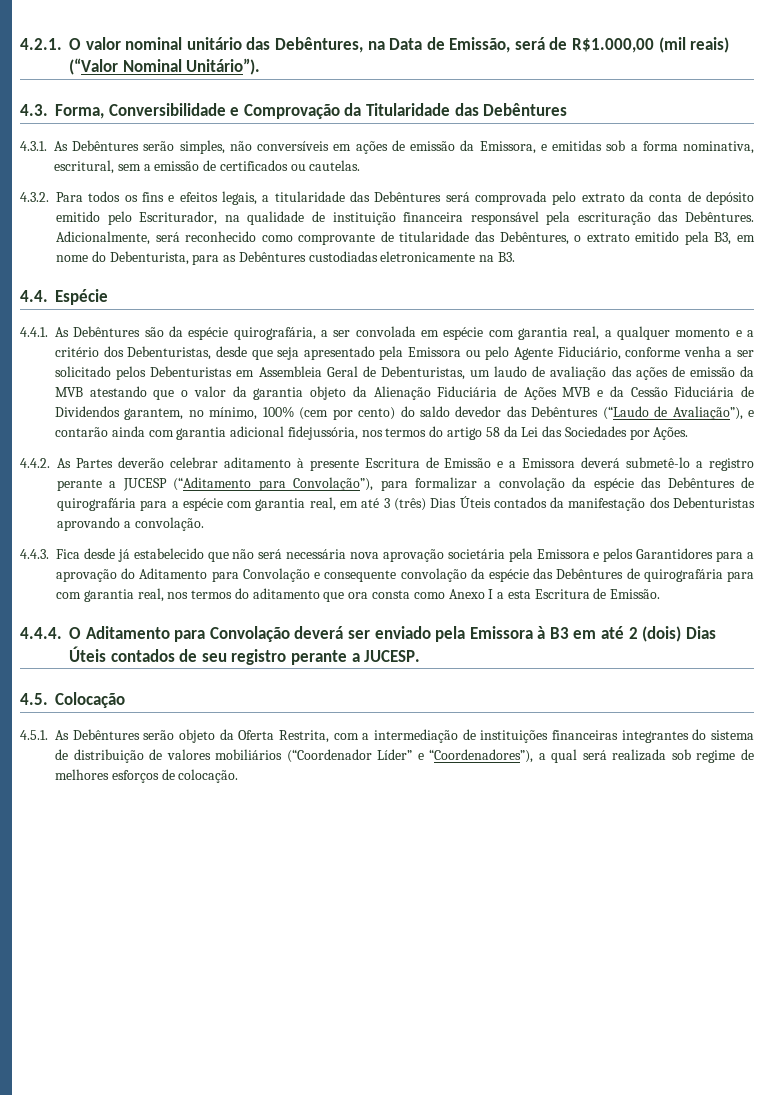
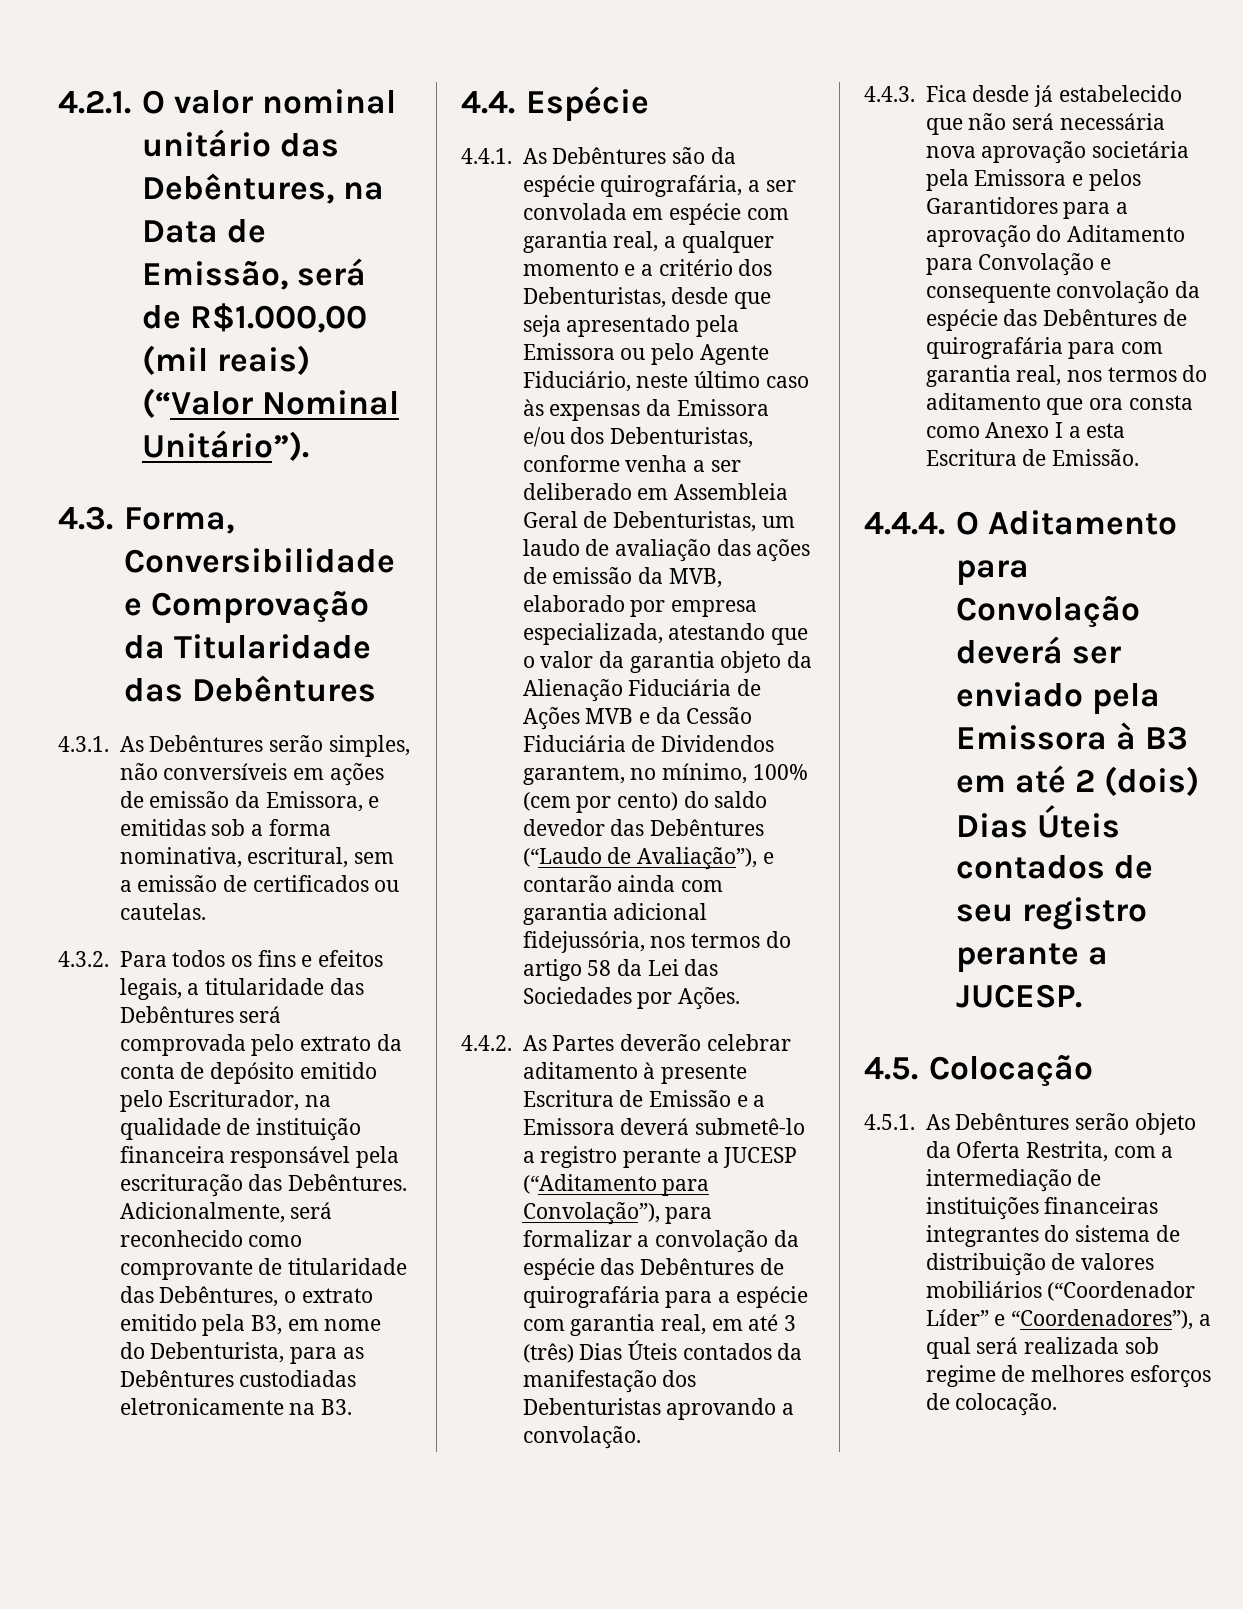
(621, 353) none -> [636,371,809,388] [522,399,769,421] [522,427,753,448] neste último caso às expensas da Emissora e/ou dos Debenturistas,
[55,366,233,380] solicitado pelos Debenturistas -> [522,483,632,500] deliberado
[55,387,83,397] MVB -> [668,568,722,588] [522,595,757,617] [522,623,663,645] MVB, elaborado por empresa especializada,

